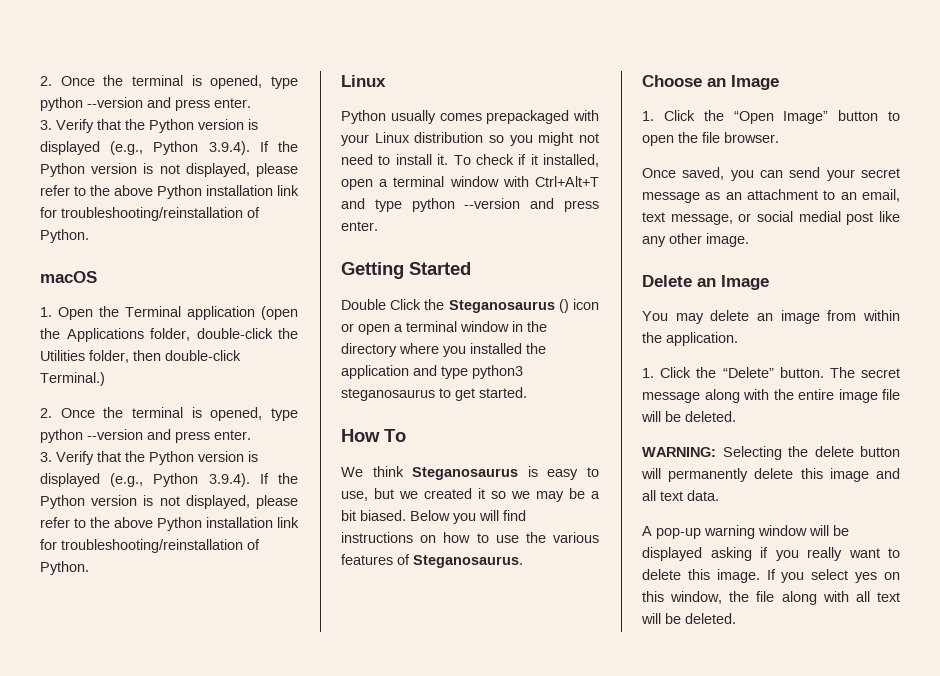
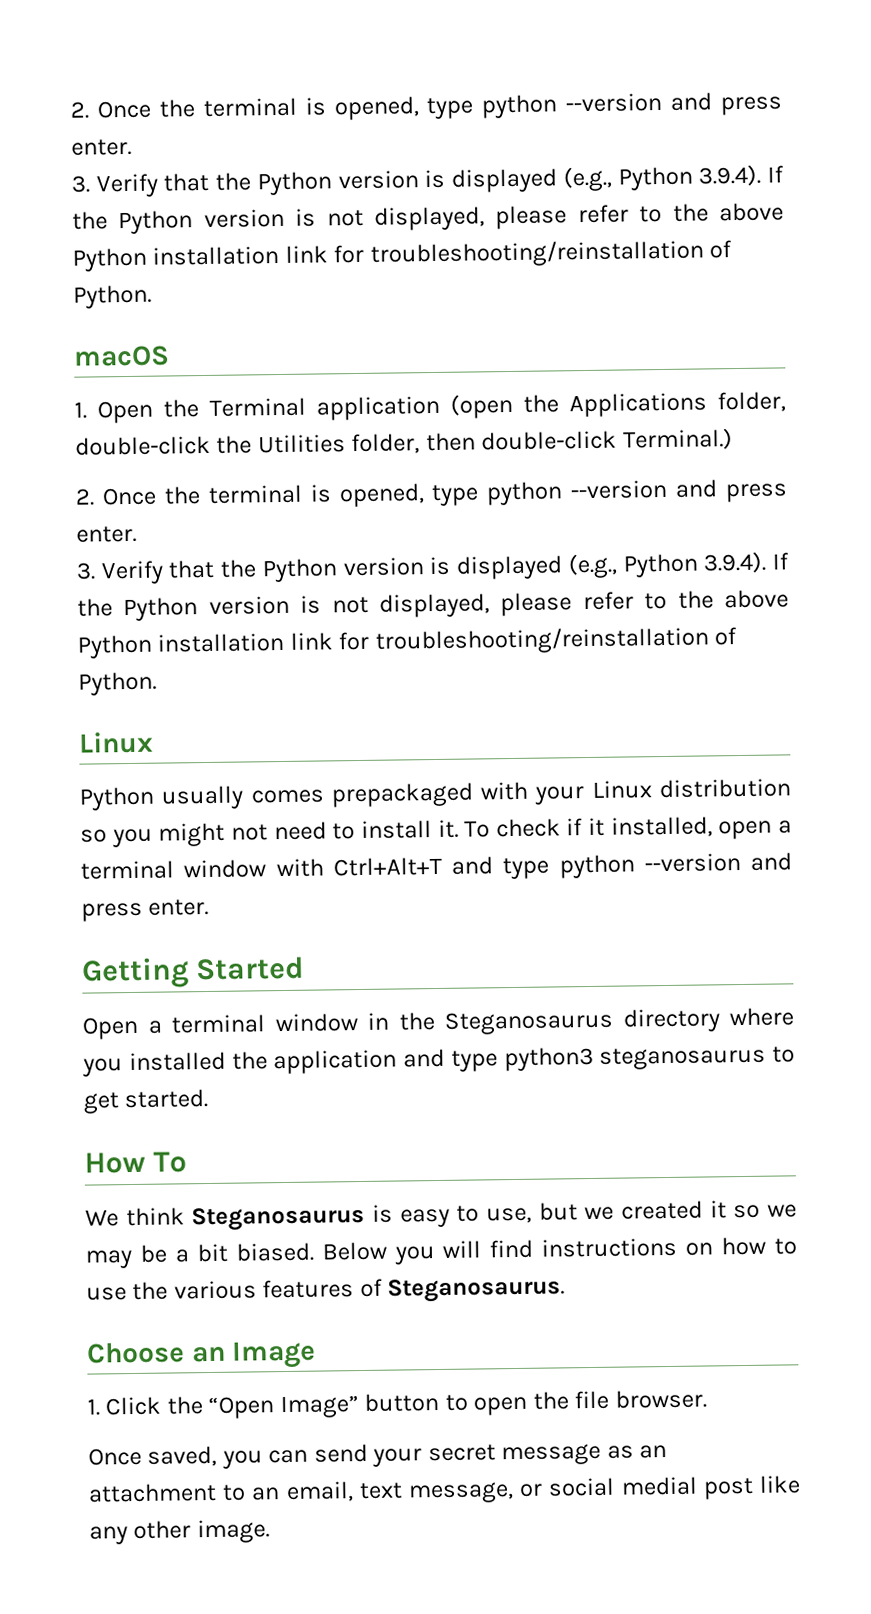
[341,299,599,313] [341,323,390,335] Double Click the Steganosaurus () icon or open -> [82,1016,139,1040] Open
(547, 326) none -> [444,1010,613,1035] Steganosaurus
[642,275,769,290] [642,310,900,324] [642,332,738,346] [642,367,900,378] [642,389,900,403] [641,411,736,422] [642,446,900,460] [641,468,900,482] [642,490,719,501] [642,525,849,539] [642,547,900,561] [642,569,900,583] [642,591,900,605] [641,613,736,624] // Delete an Image // You may delete an image from within the application. // 1. Click the “Delete” button. The secret message along with the entire image file will be deleted. // WARNING: Selecting the delete button will permanently delete this image and all text data. // A pop-up warning window will be displayed asking if you really want to delete this image. If you select yes on this window, the file along with all text will be deleted. -> (270, 1531) none

